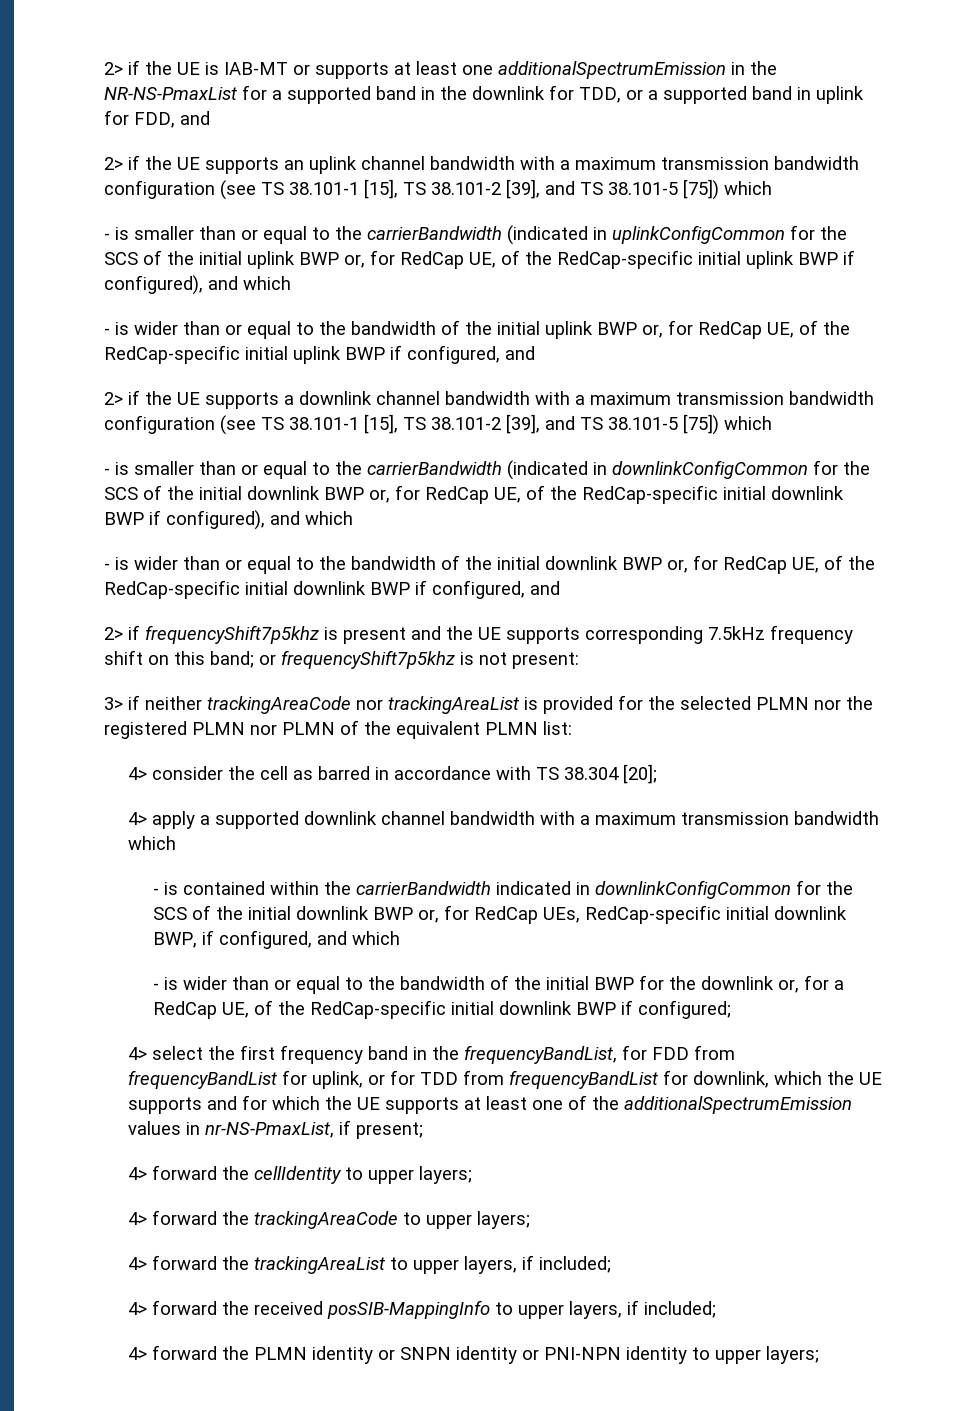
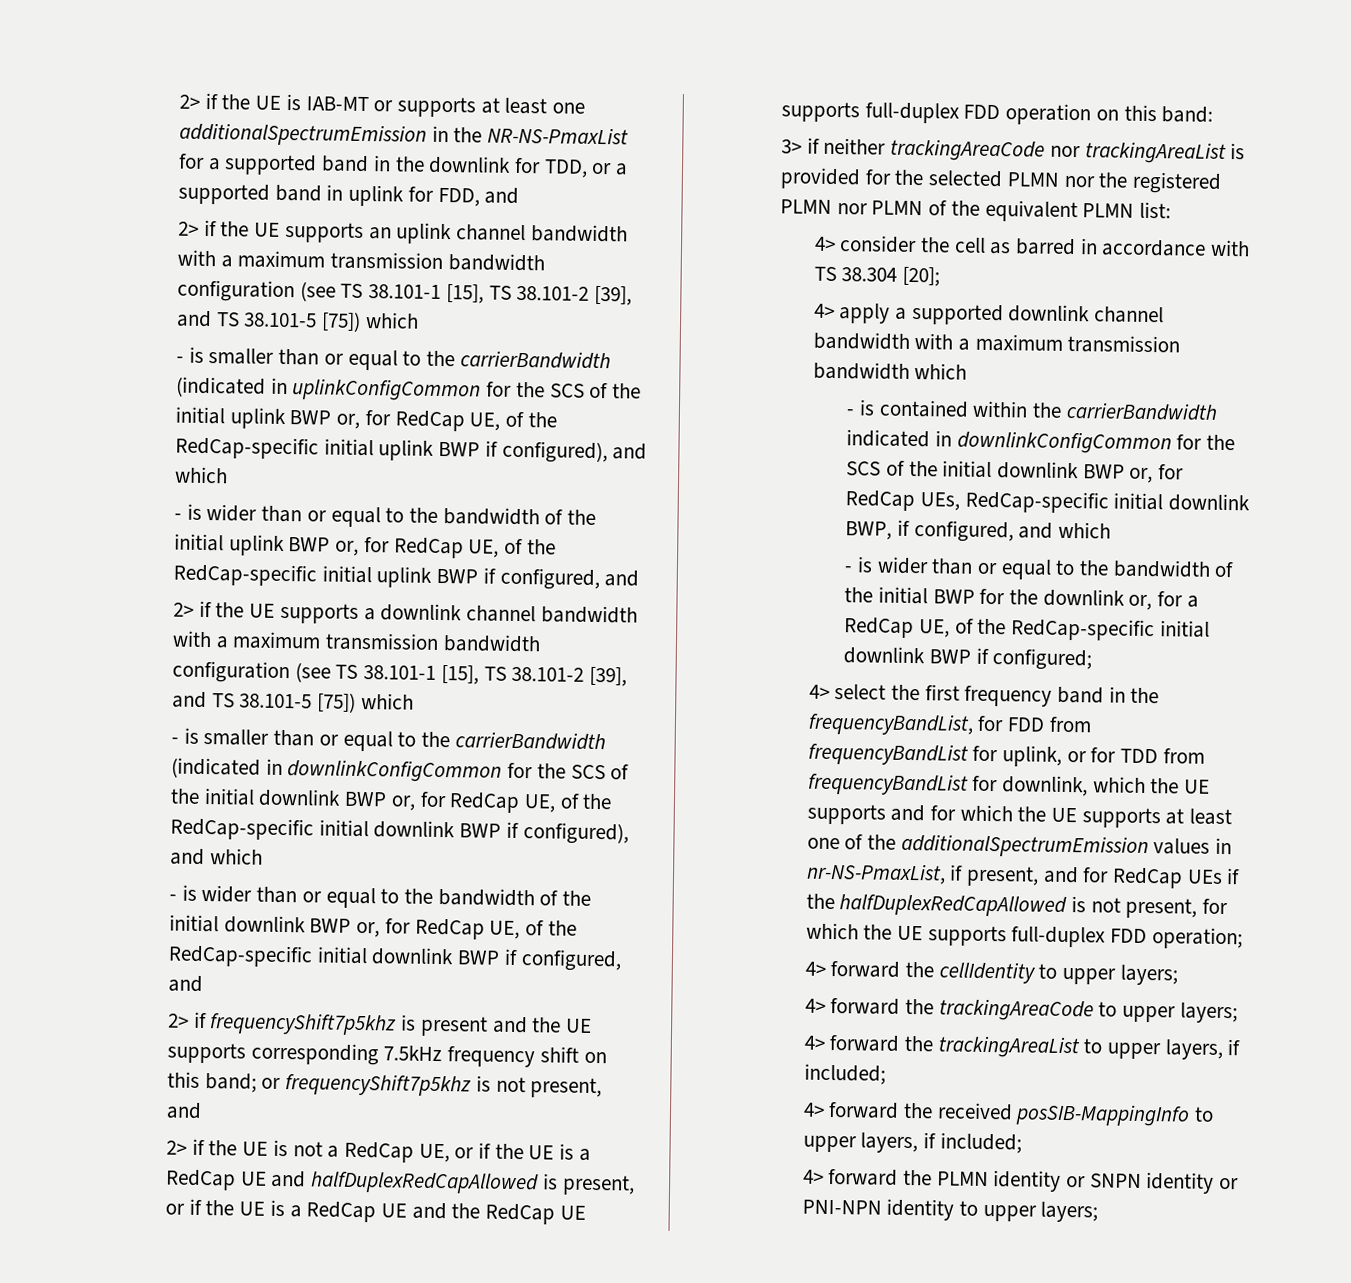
[512,652,580,669] present: -> [530,1077,603,1099] [166,1102,203,1120] [166,1138,591,1163] [165,1169,635,1196] [165,1198,586,1225] [781,101,1214,126] present, and // 2> if the UE is not a RedCap UE, or if the UE is a RedCap UE and halfDuplexRedCapAllowed is present, or if the UE is a RedCap UE and the RedCap UE supports full-duplex FDD operation on this band:
[356,1122,424,1139] present; -> [966,865,1241,889] [805,893,1229,919] [805,922,1243,950] present, and for RedCap UEs if the halfDuplexRedCapAllowed is not present, for which the UE supports full-duplex FDD operation;

